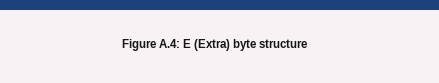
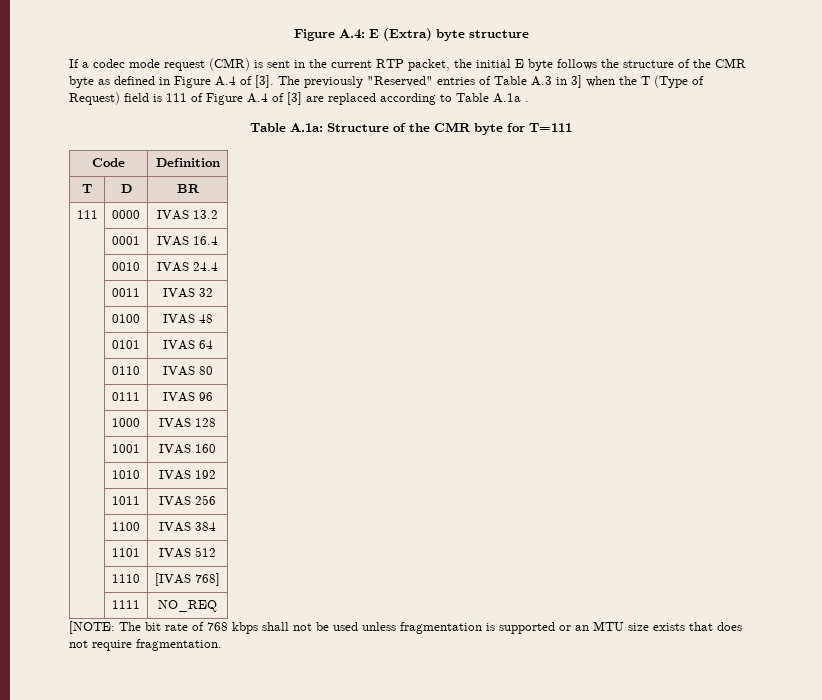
(308, 43) none -> [69,58,746,71] [69,75,704,88] [69,92,529,105] [250,122,572,135] [92,158,125,167] [155,158,220,167] [82,184,92,193] [120,184,132,193] [176,184,200,193] [76,210,98,219] [112,210,140,219] [157,210,218,220] [112,236,140,245] [157,236,218,246] [112,262,140,271] [157,262,218,272] [112,288,140,297] [162,288,213,298] [112,314,140,323] [162,314,213,324] [112,340,140,349] [162,340,213,350] [112,366,140,375] [162,366,213,376] [112,392,140,401] [162,392,213,402] [112,418,140,427] [159,418,216,428] [112,444,140,453] [159,444,216,454] [112,470,140,479] [159,470,216,480] [112,496,140,505] [159,495,216,506] [112,522,140,531] [159,522,216,532] [112,548,140,557] [159,547,216,558] [112,574,140,583] [155,573,220,586] [112,600,140,609] [158,600,217,612] [69,621,742,634] [69,639,222,651] // If a codec mode request (CMR) is sent in the current RTP packet, the initial E byte follows the structure of the CMR byte as defined in Figure A.4 of [3]. The previously "Reserved" entries of Table A.3 in 3] when the T (Type of Request) field is 111 of Figure A.4 of [3] are replaced according to Table A.1a . // Table A.1a: Structure of the CMR byte for T=111 // Code | Definition // T | D | BR // 111 | 0000 | IVAS 13.2 // | 0001 | IVAS 16.4 // | 0010 | IVAS 24.4 // | 0011 | IVAS 32 // | 0100 | IVAS 48 // | 0101 | IVAS 64 // | 0110 | IVAS 80 // | 0111 | IVAS 96 // | 1000 | IVAS 128 // | 1001 | IVAS 160 // | 1010 | IVAS 192 // | 1011 | IVAS 256 // | 1100 | IVAS 384 // | 1101 | IVAS 512 // | 1110 | [IVAS 768] // | 1111 | NO_REQ // [NOTE: The bit rate of 768 kbps shall not be used unless fragmentation is supported or an MTU size exists that does not require fragmentation.

